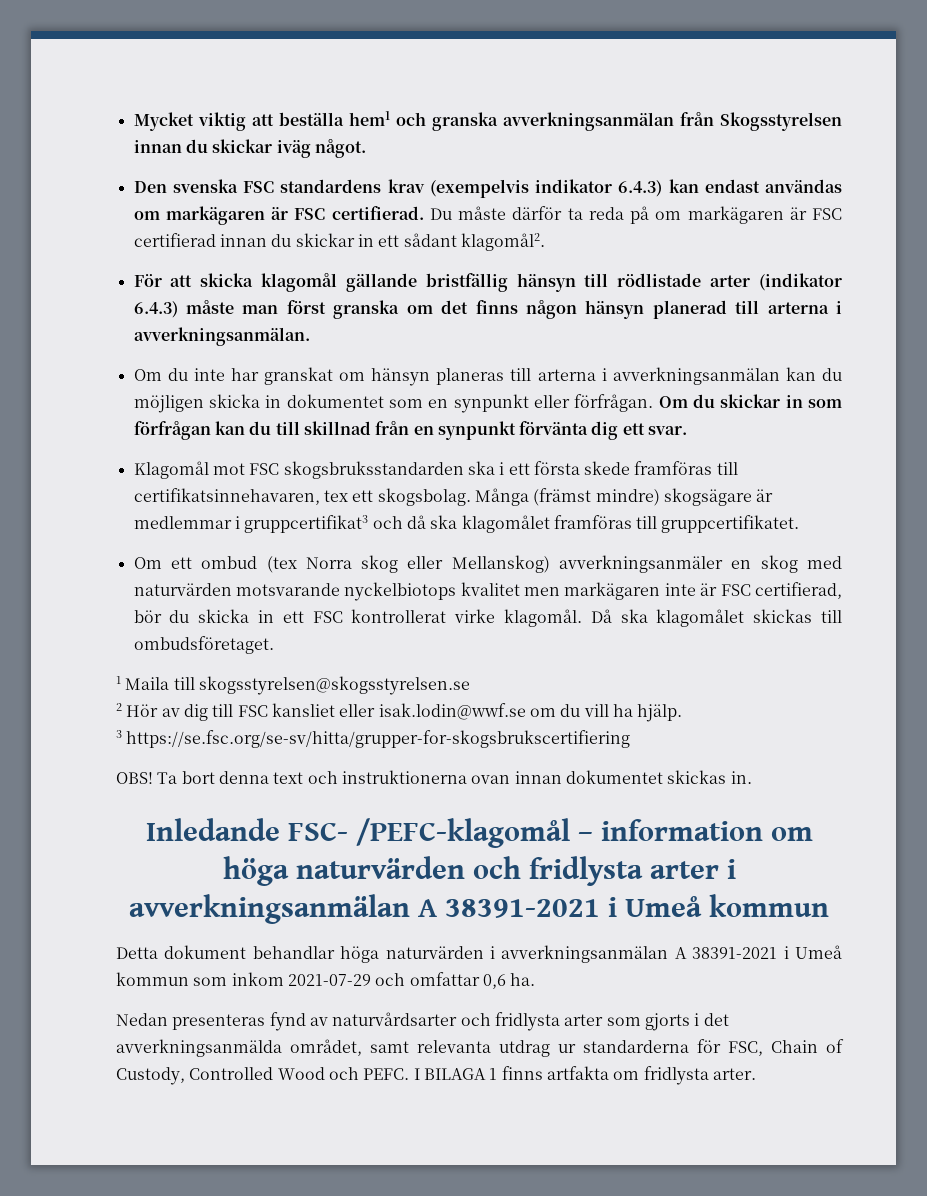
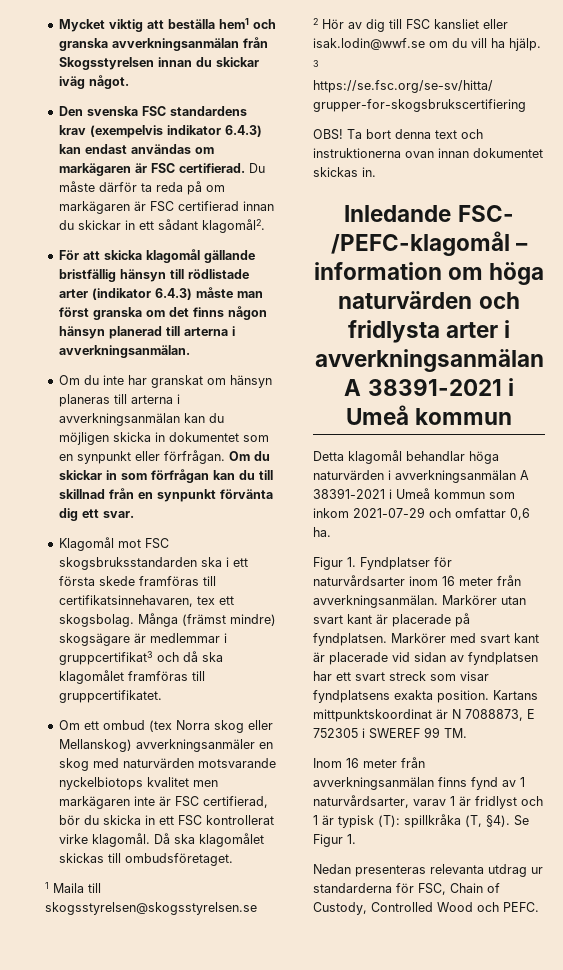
[164,945,247,959] dokument -> [348,450,402,464] klagomål
[116,1012,729,1031] [116,1039,409,1057] Nedan presenteras fynd av naturvårdsarter och fridlysta arter som gjorts i det avverkningsanmälda området, samt -> [313,557,452,570] [313,575,521,586] [313,595,526,608] [313,613,470,627] [313,633,539,646] [313,652,538,665] [313,671,489,681] [313,690,538,703] [313,709,535,722] [313,727,467,739] [313,757,425,768] [313,777,525,790] [313,795,543,809] [313,814,529,828] [313,834,356,847] [313,864,426,877] Figur 1. Fyndplatser för naturvårdsarter inom 16 meter från avverkningsanmälan. Markörer utan svart kant är placerade på fyndplatsen. Markörer med svart kant är placerade vid sidan av fyndplatsen har ett svart streck som visar fyndplatsens exakta position. Kartans mittpunktskoordinat är N 7088873, E 752305 i SWEREF 99 TM. // Inom 16 meter från avverkningsanmälan finns fynd av 1 naturvårdsarter, varav 1 är fridlyst och 1 är typisk (T): spillkråka (T, §4). Se Figur 1. // Nedan presenteras
[413,1066,756,1085] I BILAGA 1 finns artfakta om fridlysta arter. -> (539, 907) none

